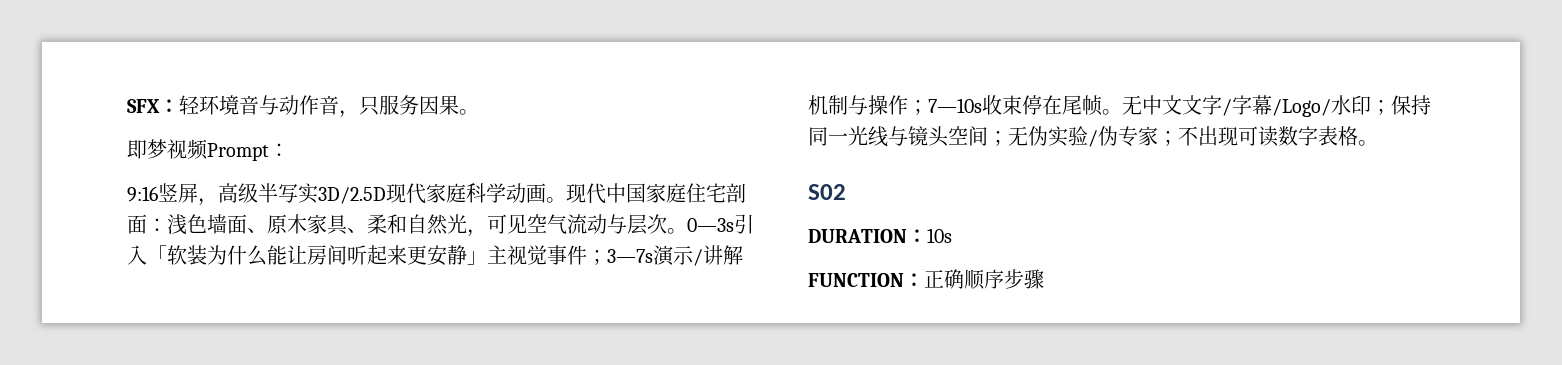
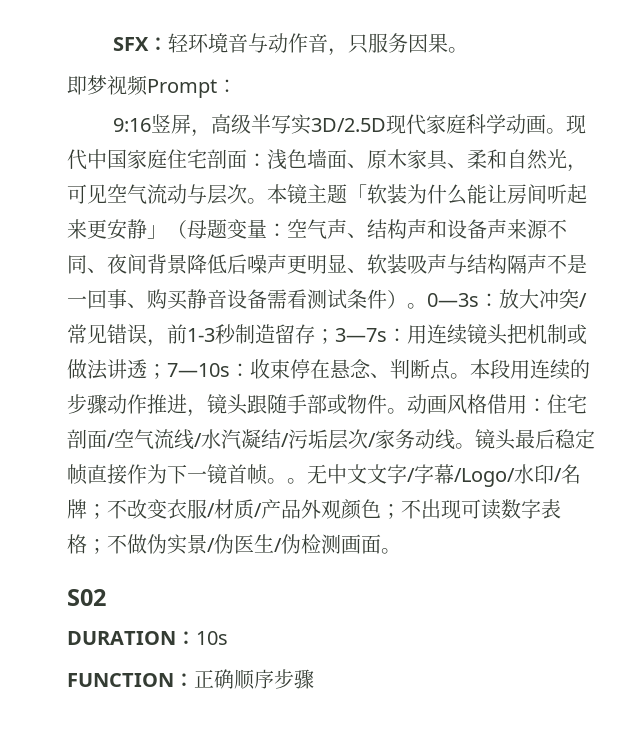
[687,214,754,234] [127,245,147,265] 0—3s引入 -> [267,184,347,204] 本镜主题
[487,245,743,266] [808,95,1103,116] 主视觉事件；3—7s演示/讲解机制与操作；7—10s收束停在尾帧 -> [167,219,567,239] [67,254,587,274] [67,289,587,310] [67,324,587,347] [67,359,590,380] [67,394,587,417] [67,429,595,450] [67,464,287,485] （母题变量：空气声、结构声和设备声来源不同、夜间背景降低后噪声更明显、软装吸声与结构隔声不是一回事、购买静音设备需看测试条件）。0—3s：放大冲突/常见错误，前1-3秒制造留存；3—7s：用连续镜头把机制或做法讲透；7—10s：收束停在悬念、判断点。本段用连续的步骤动作推进，镜头跟随手部或物件。动画风格借用：住宅剖面/空气流线/水汽凝结/污垢层次/家务动线。镜头最后稳定帧直接作为下一镜首帧。
[1371,95,1431,115] [808,126,1158,147] ；保持同一光线与镜头空间；无伪实验/伪专家 -> [554,464,581,484] [67,499,381,520] /名牌；不改变衣服/材质/产品外观颜色
(1358, 136) none -> [87,534,381,555] ；不做伪实景/伪医生/伪检测画面

